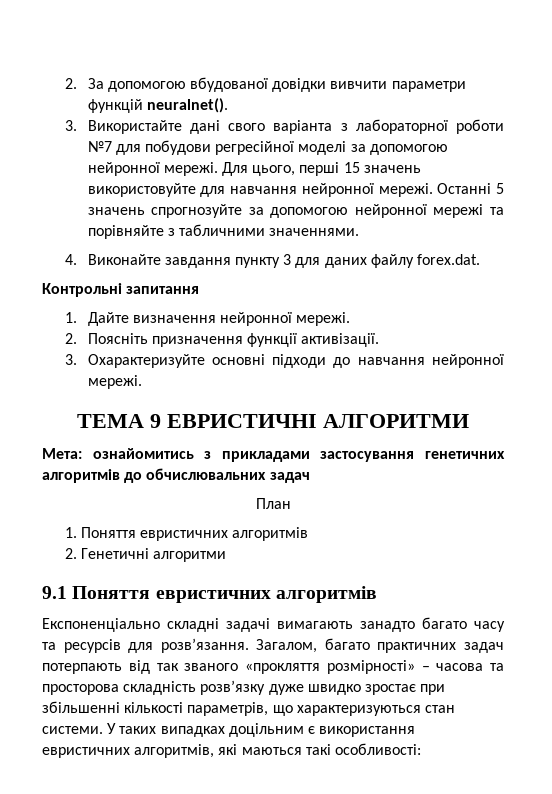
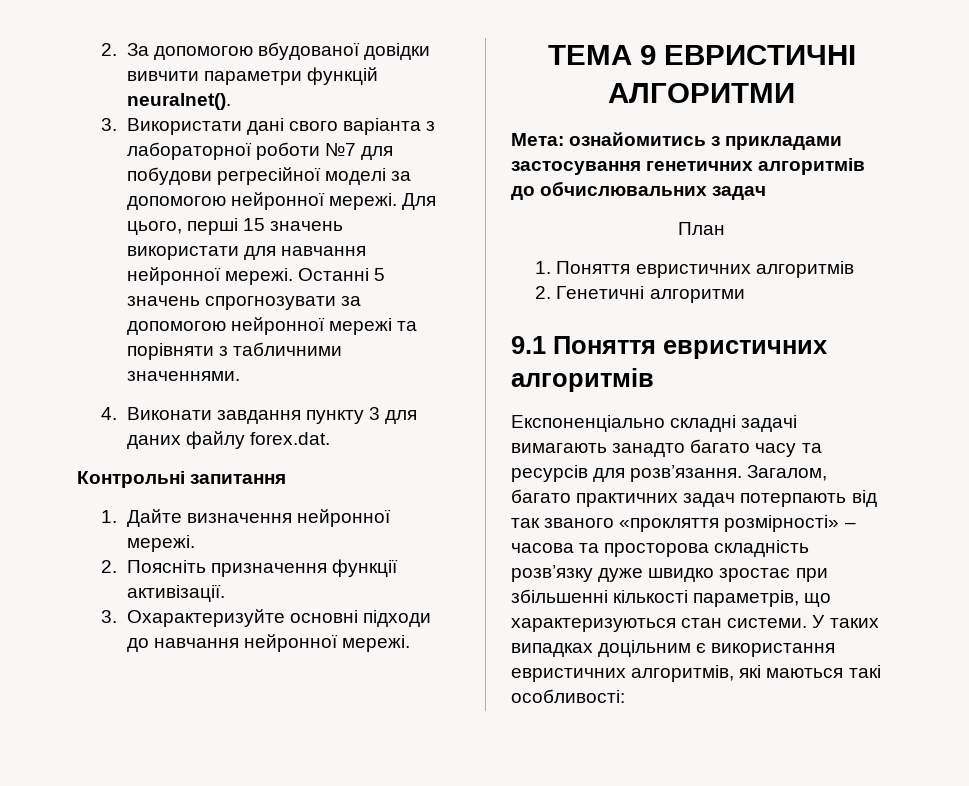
[87,120,182,134] Використайте -> [126,118,242,135] Використати
[87,183,196,197] використовуйте -> [126,246,239,260] використати
[151,204,243,218] спрогнозуйте -> [204,296,336,310] спрогнозувати
[87,225,164,239] порівняйте -> [126,343,214,360] порівняти
[87,254,161,265] Виконайте -> [126,407,212,420] Виконати

